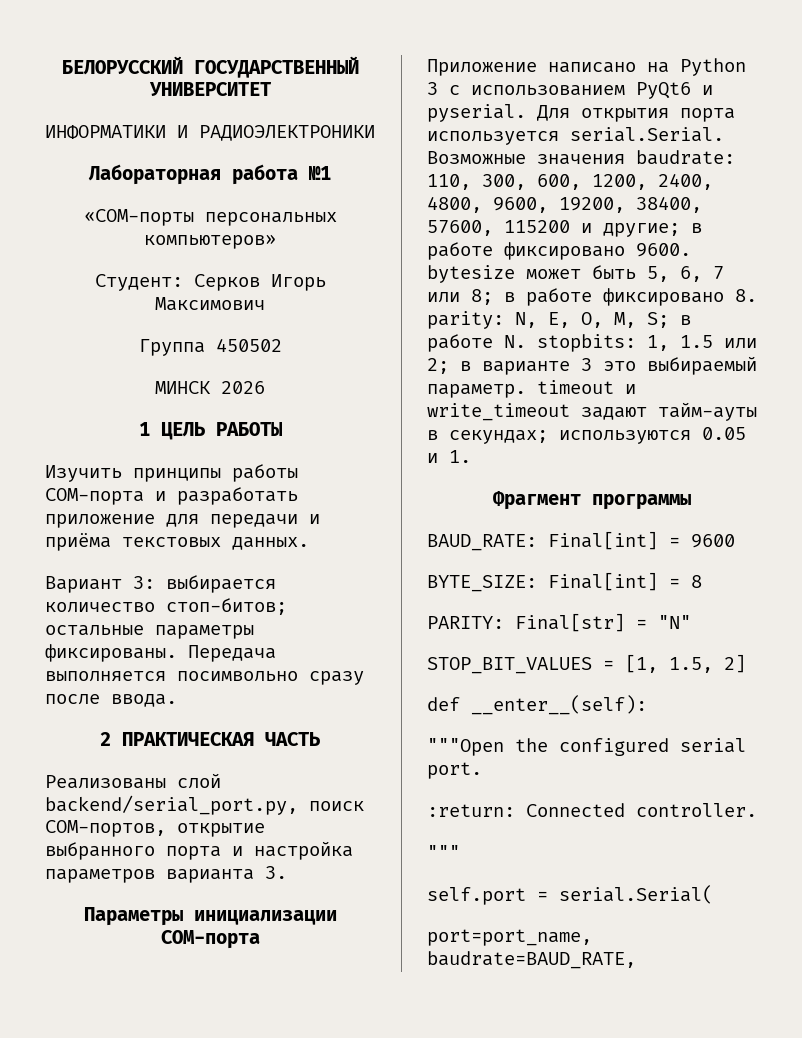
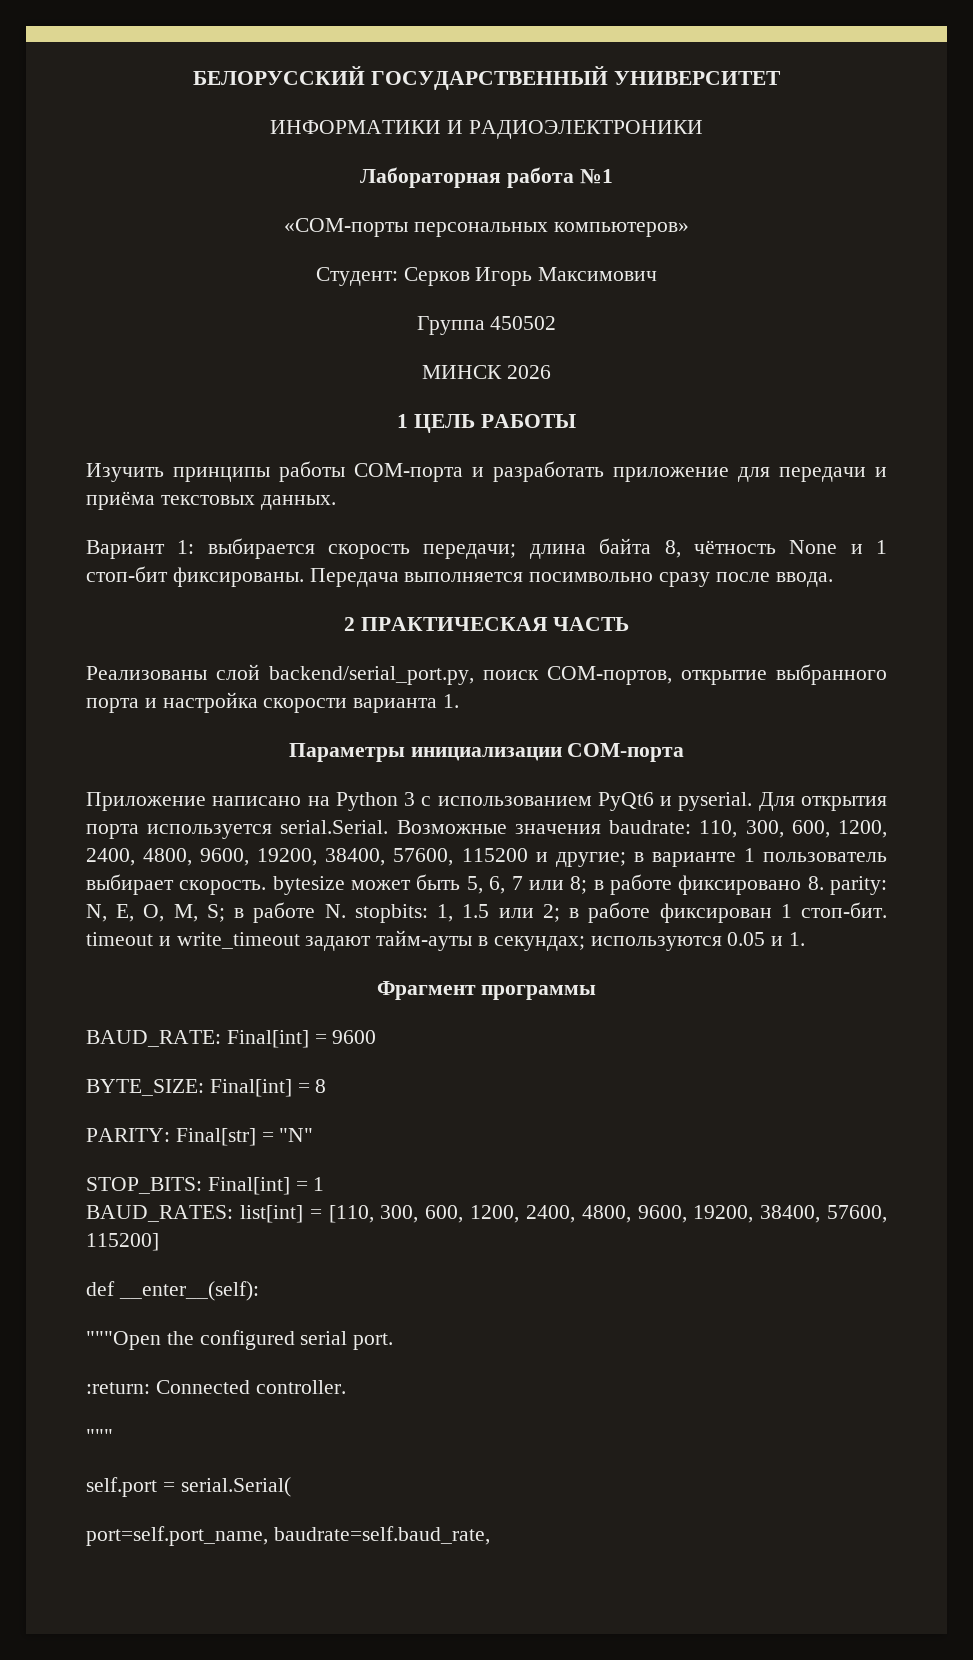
[133,575,276,593] [45,598,287,615] [45,625,254,639] 3: выбирается количество стоп-битов; остальные параметры -> [177,538,888,559] [86,566,168,582] 1: выбирается скорость передачи; длина байта 8, чётность None и 1 стоп-бит
[45,866,287,883] параметров варианта 3. -> [263,694,460,713] скорости варианта 1.
[427,242,691,260] работе фиксировано 9600. -> [651,848,887,867] [86,874,267,895] варианте 1 пользователь выбирает скорость.
[482,356,757,375] [427,384,526,398] варианте 3 это выбираемый параметр. -> [588,902,888,923] работе фиксирован 1 стоп-бит.
[427,654,746,674] STOP_BIT_VALUES = [1, 1.5, 2] -> [86,1177,325,1195] [86,1205,887,1223] [86,1233,159,1251] STOP_BITS: Final[int] = 1 // BAUD_RATES: list[int] = [110, 300, 600, 1200, 2400, 4800, 9600, 19200, 38400, 57600, 115200]
[427,929,592,946] [427,951,636,969] port=port_name, baudrate=BAUD_RATE, -> [86,1526,490,1546] port=self.port_name, baudrate=self.baud_rate,

